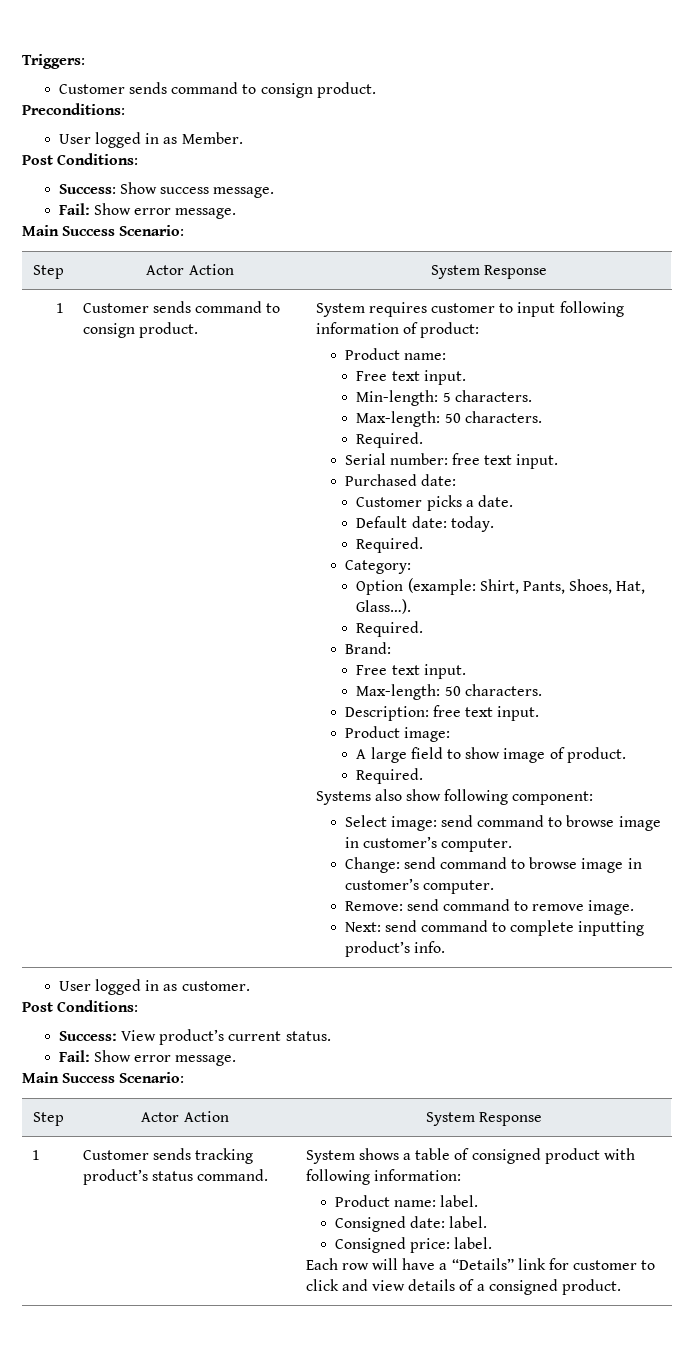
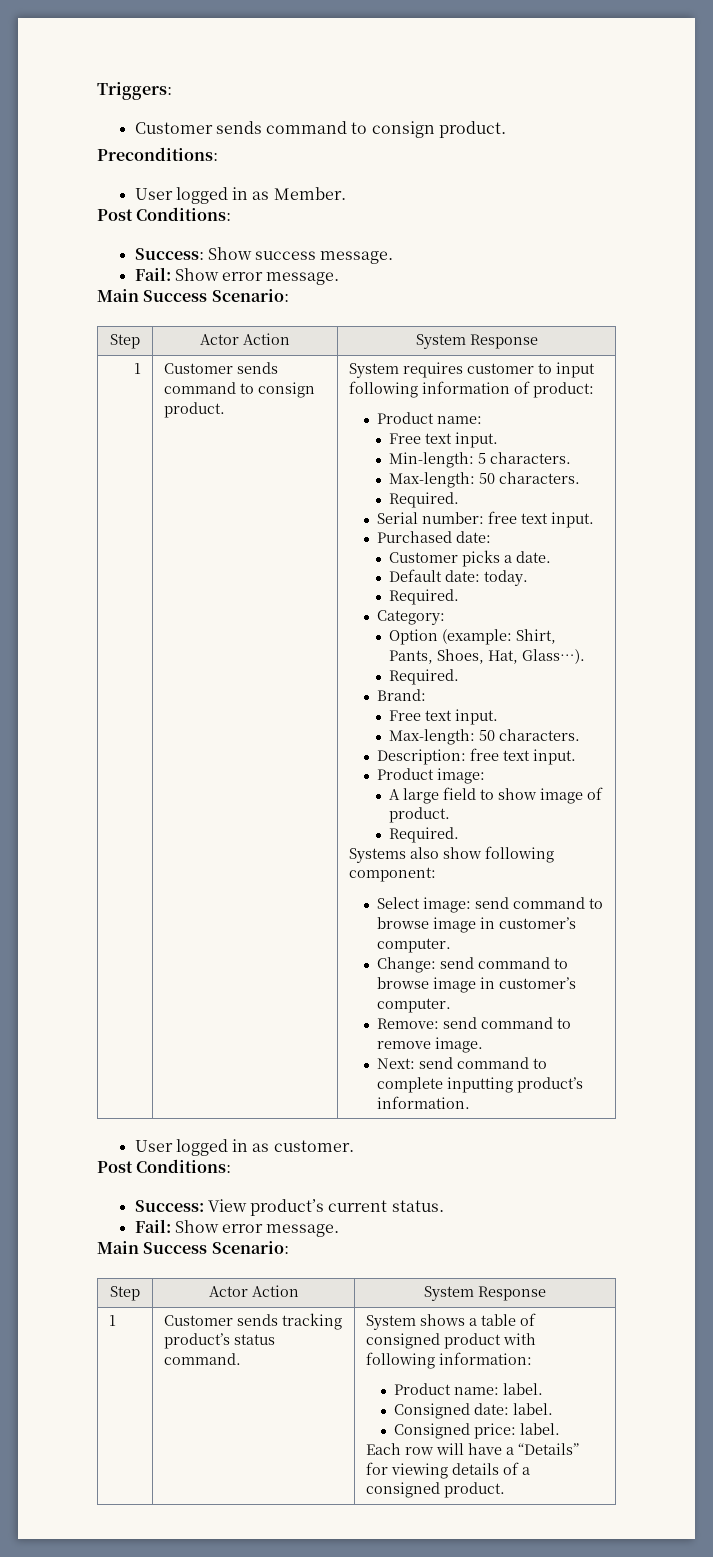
[413,941,445,953] info. -> [377,1096,471,1109] information.
[517,1258,656,1270] [305,1279,406,1291] link for customer to click and view -> [366,1462,449,1479] for viewing

